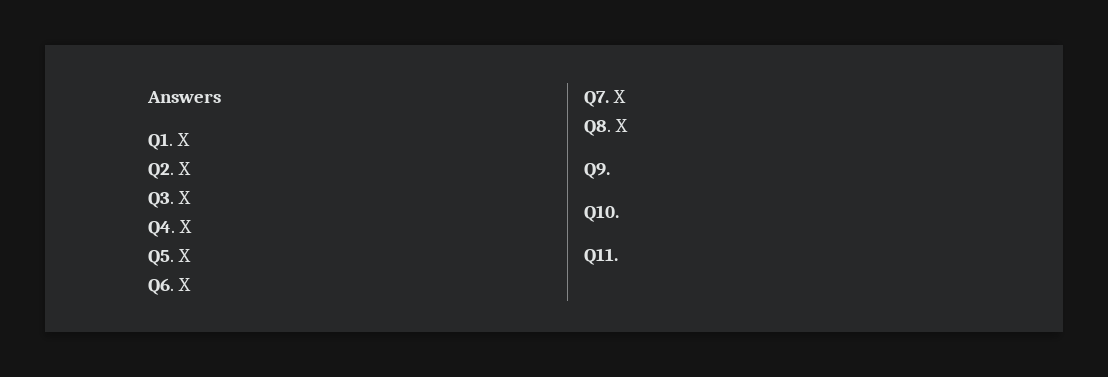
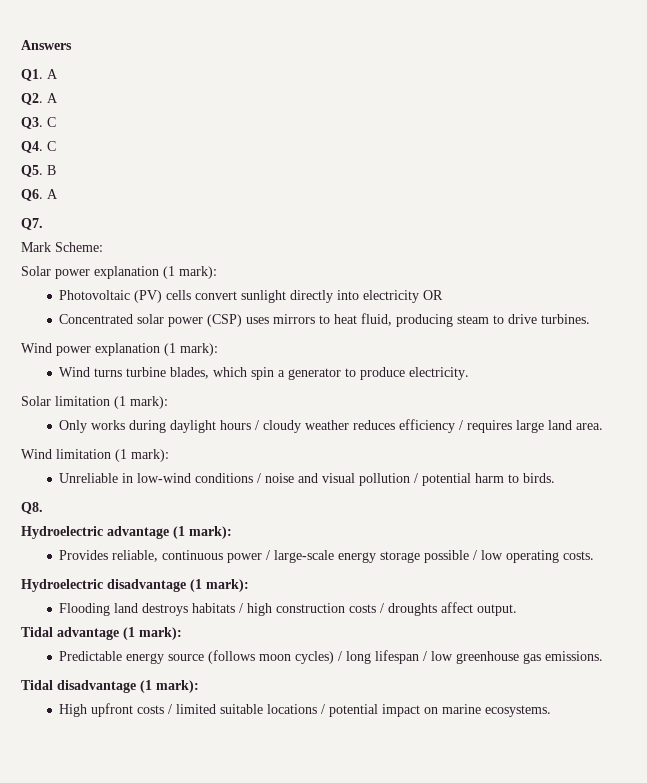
[177,133,191,146] X -> [47,69,58,79] A
[178,162,192,175] X -> [47,93,58,103] A
[178,191,192,204] X -> [47,117,56,127] C
[179,220,193,233] X -> [47,141,56,151] C
[178,249,192,262] X -> [47,165,56,175] B
[178,278,192,291] X -> [47,189,58,199] A
[613,90,627,103] [584,119,629,136] [584,163,610,179] [584,205,619,222] [584,248,618,265] X // Q8. X // Q9. // Q10. // Q11. -> [21,242,103,252] [21,266,217,279] [59,290,444,303] [59,313,591,327] [21,343,218,356] [59,367,470,380] [21,396,168,409] [59,419,604,433] [21,449,169,462] [59,473,556,486] [21,502,43,514] [21,526,232,539] [59,550,595,563] [21,579,249,592] [59,602,518,616] [21,627,182,640] [59,650,604,664] [21,680,199,693] [59,703,552,717] // Mark Scheme: // Solar power explanation (1 mark): // Photovoltaic (PV) cells convert sunlight directly into electricity OR // Concentrated solar power (CSP) uses mirrors to heat fluid, producing steam to drive turbines. // Wind power explanation (1 mark): // Wind turns turbine blades, which spin a generator to produce electricity. // Solar limitation (1 mark): // Only works during daylight hours / cloudy weather reduces efficiency / requires large land area. // Wind limitation (1 mark): // Unreliable in low-wind conditions / noise and visual pollution / potential harm to birds. // Q8. // Hydroelectric advantage (1 mark): // Provides reliable, continuous power / large-scale energy storage possible / low operating costs. // Hydroelectric disadvantage (1 mark): // Flooding land destroys habitats / high construction costs / droughts affect output. // Tidal advantage (1 mark): // Predictable energy source (follows moon cycles) / long lifespan / low greenhouse gas emissions. // Tidal disadvantage (1 mark): // High upfront costs / limited suitable locations / potential impact on marine ecosystems.

